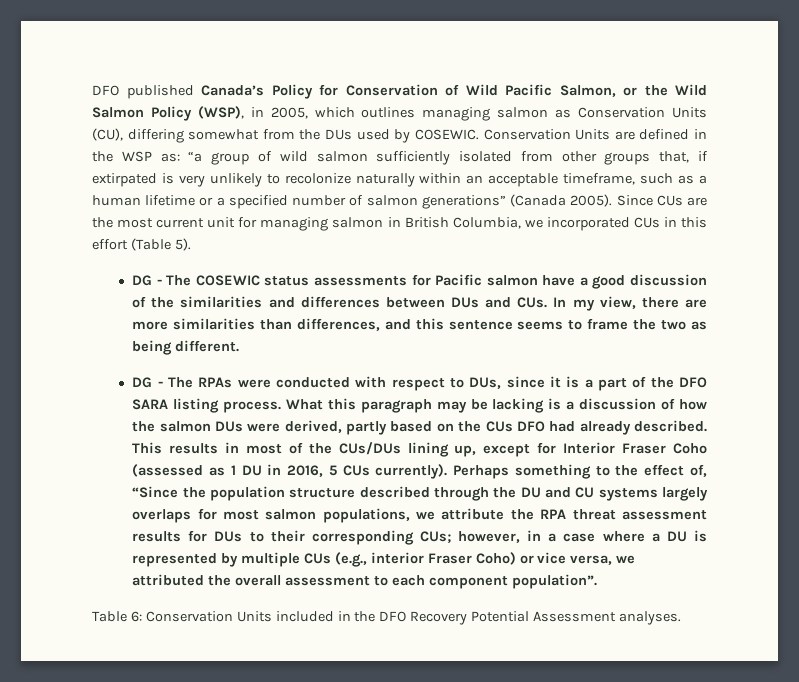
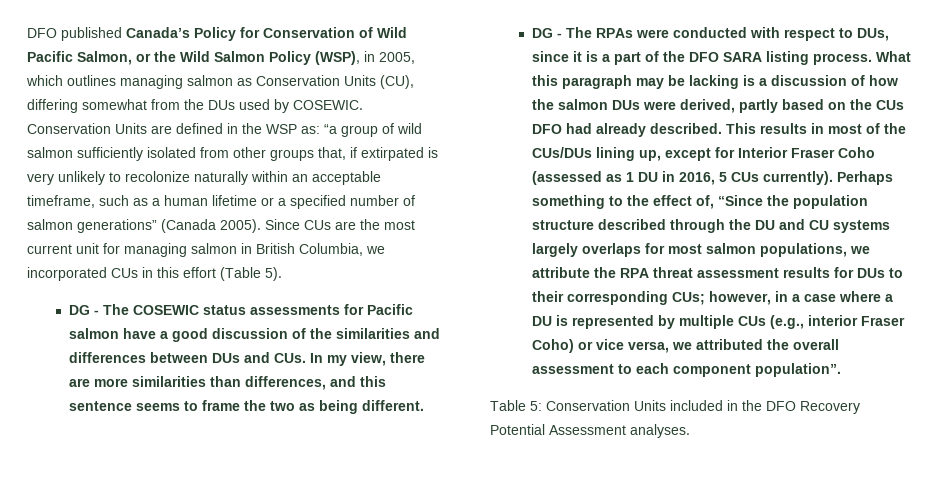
[130,611,142,622] 6: -> [530,401,542,411] 5:

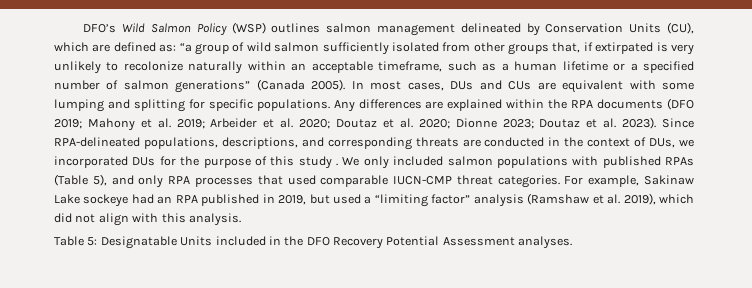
[27,27,407,41] [27,51,415,65] [26,75,414,89] [27,99,363,113] [27,123,297,134] DFO published Canada’s Policy for Conservation of Wild Pacific Salmon, or the Wild Salmon Policy (WSP), in 2005, which outlines managing salmon as Conservation Units (CU), differing somewhat from the DUs used by COSEWIC. Conservation Units are defined in the WSP -> [83,22,694,36] [54,42,156,52] DFO’s Wild Salmon Policy (WSP) outlines salmon management delineated by Conservation Units (CU), which are defined
[265,219,415,230] [27,243,385,257] [27,267,282,281] [68,304,413,315] [68,328,440,342] [68,352,425,366] [68,376,386,390] [68,400,424,414] [531,27,889,41] [531,51,911,65] [531,75,898,89] [531,99,904,113] [531,123,906,137] [531,147,875,161] [531,171,893,185] [531,195,868,209] [531,219,890,233] [531,243,870,257] [531,267,903,278] [531,291,893,305] [531,315,905,329] [531,339,839,353] [531,363,841,377] Since CUs are the most current unit for managing salmon in British Columbia, we incorporated CUs in this effort (Table 5). // DG - The COSEWIC status assessments for Pacific salmon have a good discussion of the similarities and differences between DUs and CUs. In my view, there are more similarities than differences, and this sentence seems to frame the two as being different. // DG - The RPAs were conducted with respect to DUs, since it is a part of the DFO SARA listing process. What this paragraph may be lacking is a discussion of how the salmon DUs were derived, partly based on the CUs DFO had already described. This results in most of the CUs/DUs lining up, except for Interior Fraser Coho (assessed as 1 DU in 2016, 5 CUs currently). Perhaps something to the effect of, “Since the population structure described through the DU and CU systems largely overlaps for most salmon populations, we attribute the RPA threat assessment results for DUs to their corresponding CUs; however, in a case where a DU is represented by multiple CUs (e.g., interior Fraser Coho) or vice versa, we attributed the overall assessment to each component population”. -> [351,80,694,93] [54,98,695,112] [54,117,695,131] [54,137,694,150] [54,156,694,169] [54,174,694,188] [54,193,695,207] [54,213,241,226] In most cases, DUs and CUs are equivalent with some lumping and splitting for specific populations. Any differences are explained within the RPA documents (DFO 2019; Mahony et al. 2019; Arbeider et al. 2020; Doutaz et al. 2020; Dionne 2023; Doutaz et al. 2023). Since RPA-delineated populations, descriptions, and corresponding threats are conducted in the context of DUs, we incorporated DUs for the purpose of this study . We only included salmon populations with published RPAs (Table 5), and only RPA processes that used comparable IUCN-CMP threat categories. For example, Sakinaw Lake sockeye had an RPA published in 2019, but used a “limiting factor” analysis (Ramshaw et al. 2019), which did not align with this analysis.
[546,400,630,411] Conservation -> [100,236,177,249] Designatable

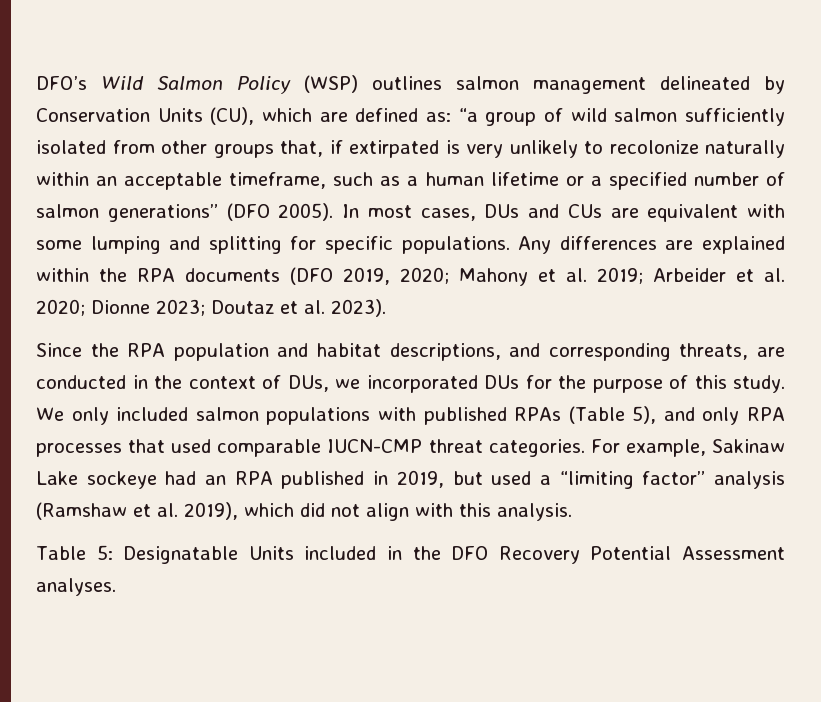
[256,79,305,91] (Canada -> [226,203,270,221] (DFO
[54,119,82,129] 2019; -> [342,267,449,285] 2019, 2020;
[336,118,450,129] Doutaz et al. 2020; -> (85, 307) none
[662,118,695,128] [54,137,218,149] Since RPA-delineated populations, -> [36,343,381,361] // Since the RPA population and habitat
[415,137,459,147] threats -> [679,343,749,360] threats,
[298,156,338,169] study . -> [733,375,786,393] study.

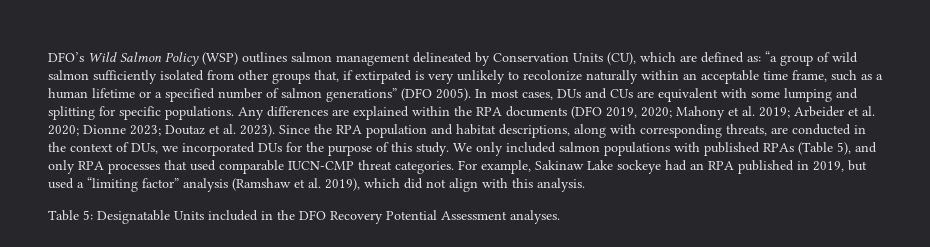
[229,172,327,189] timeframe, -> [763,70,827,82] time frame,
(386, 308) // -> (275, 130) none
[509,343,541,357] and -> [574,124,636,138] along with

